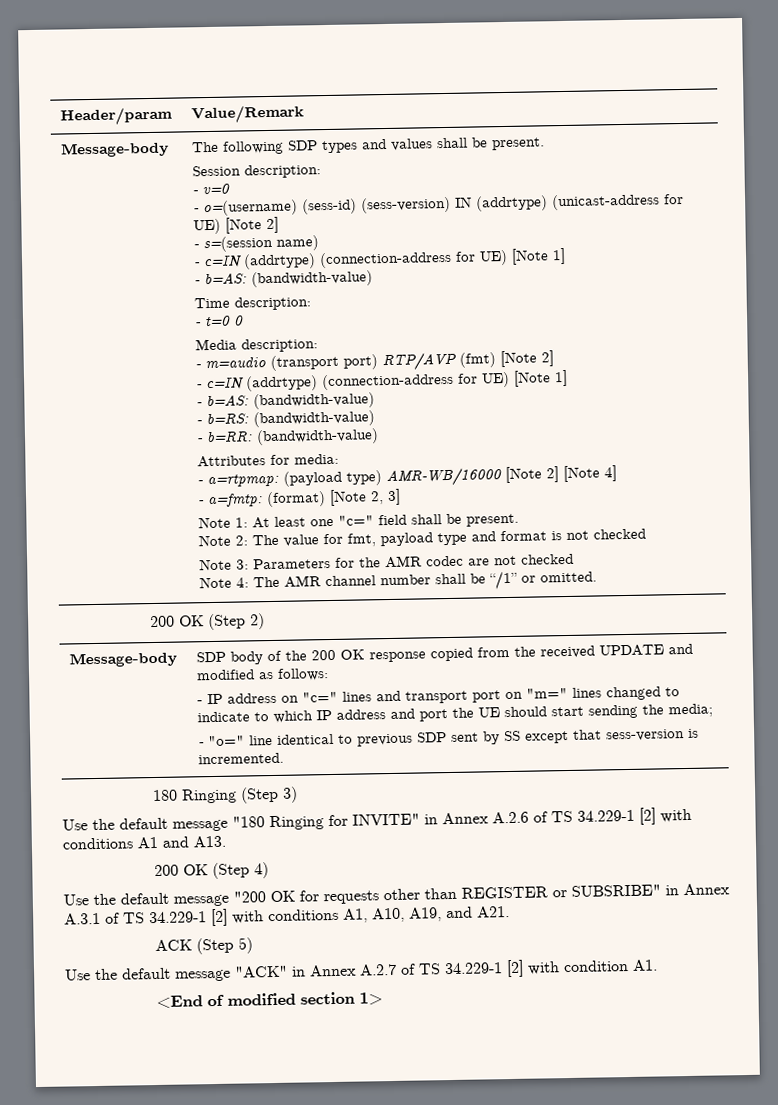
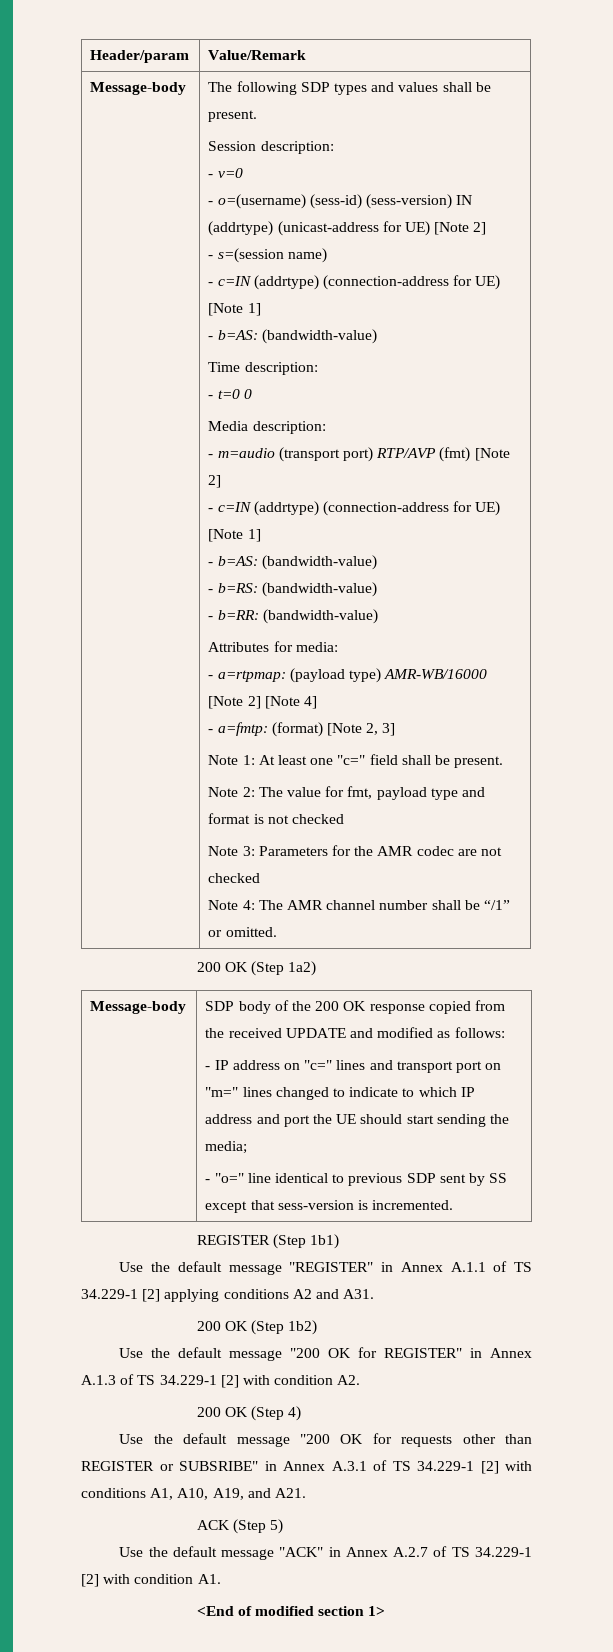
[250,613,266,630] 2) -> [288,961,317,976] 1a2)
[152,786,299,804] [62,807,692,832] [62,835,226,850] 180 Ringing (Step 3) // Use the default message "180 Ringing for INVITE" in Annex A.2.6 of TS 34.229-1 [2] with conditions A1 and A13. -> [196,1234,339,1249] [119,1261,532,1275] [81,1289,375,1302] [196,1320,318,1335] [119,1347,532,1361] [81,1374,361,1388] REGISTER (Step 1b1) // Use the default message "REGISTER" in Annex A.1.1 of TS 34.229-1 [2] applying conditions A2 and A31. // 200 OK (Step 1b2) // Use the default message "200 OK for REGISTER" in Annex A.1.3 of TS 34.229-1 [2] with condition A2.

